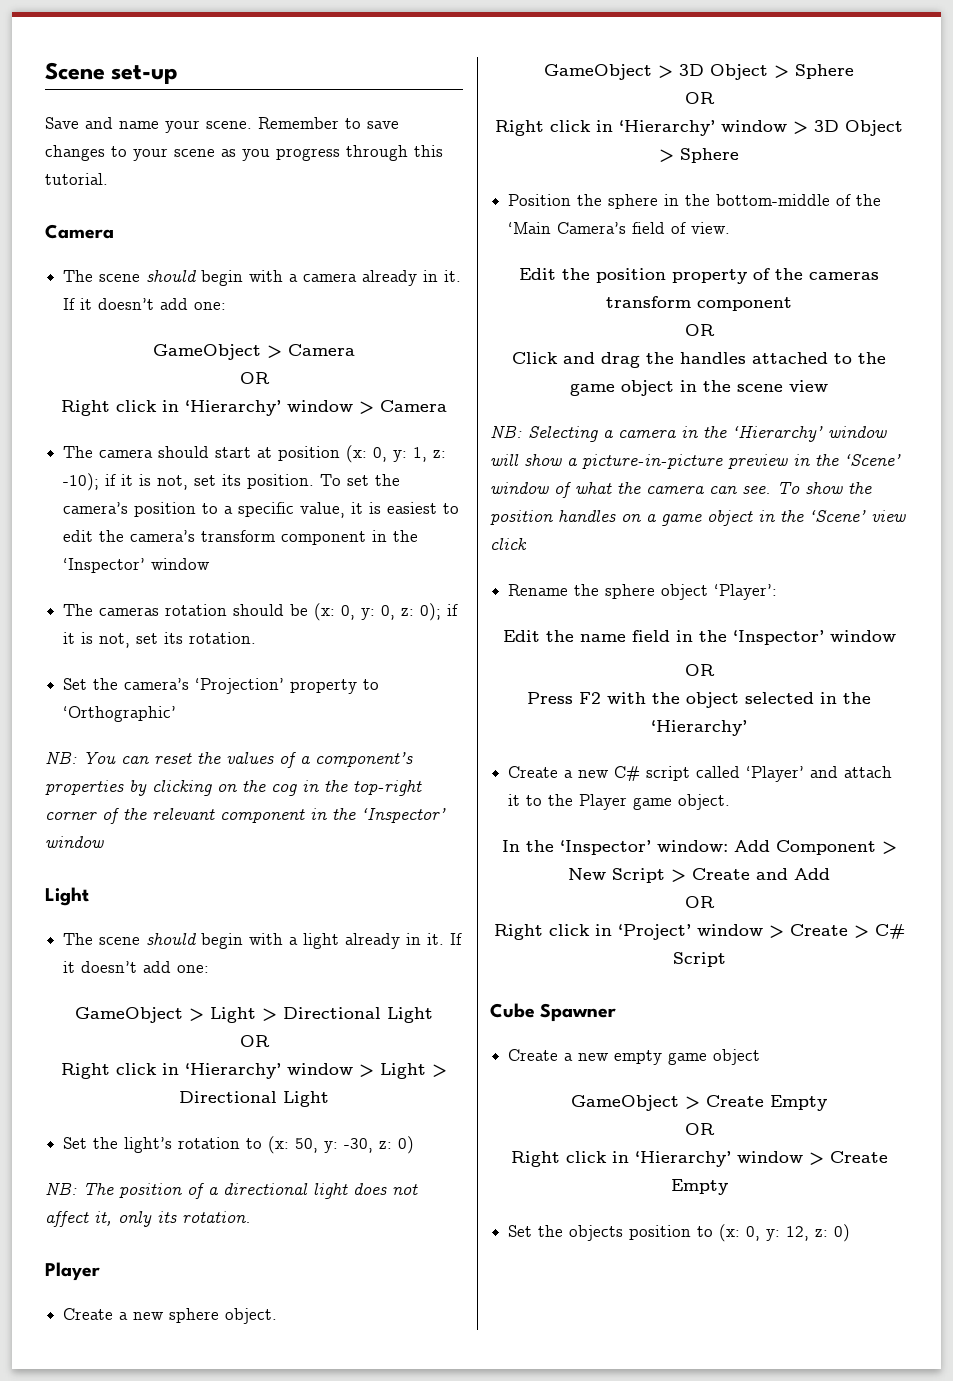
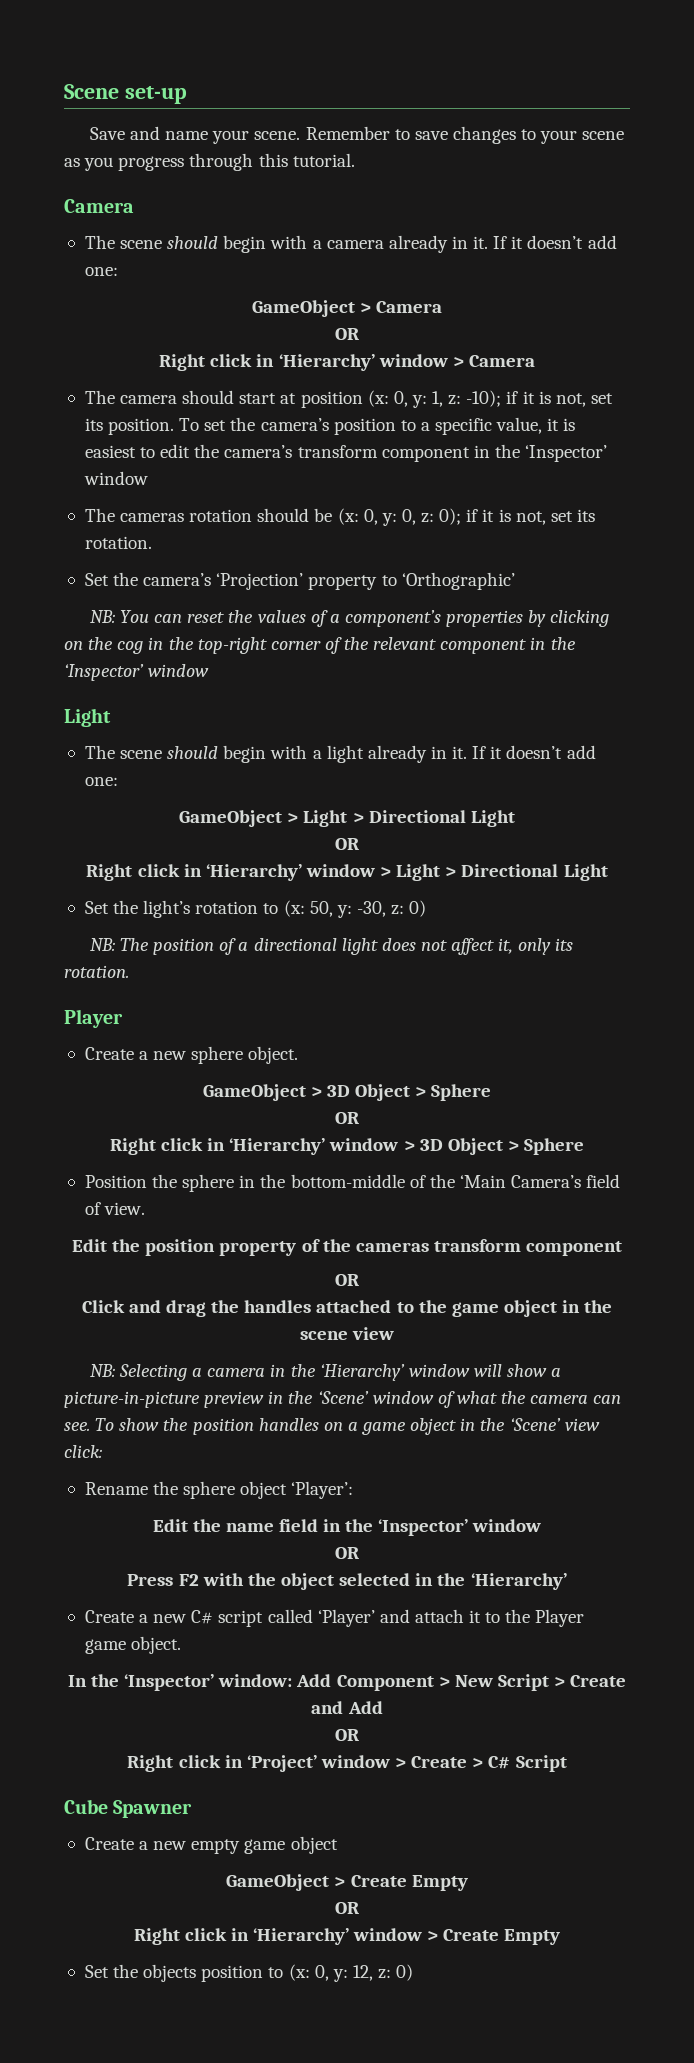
[490,538,527,550] click -> [64,1445,102,1458] click:

